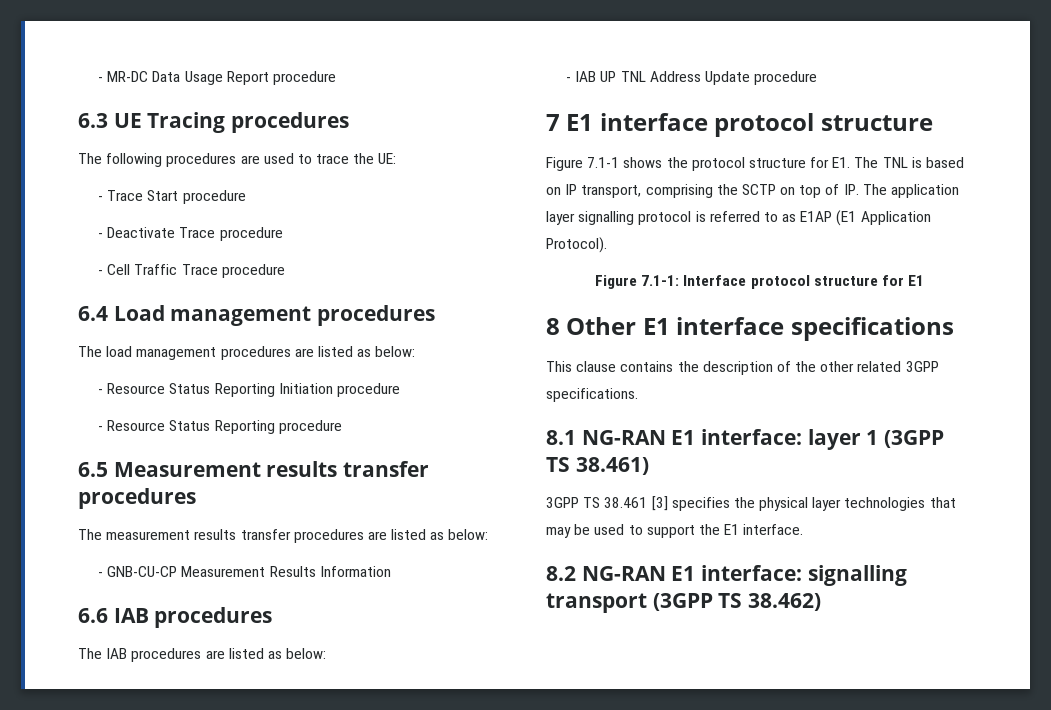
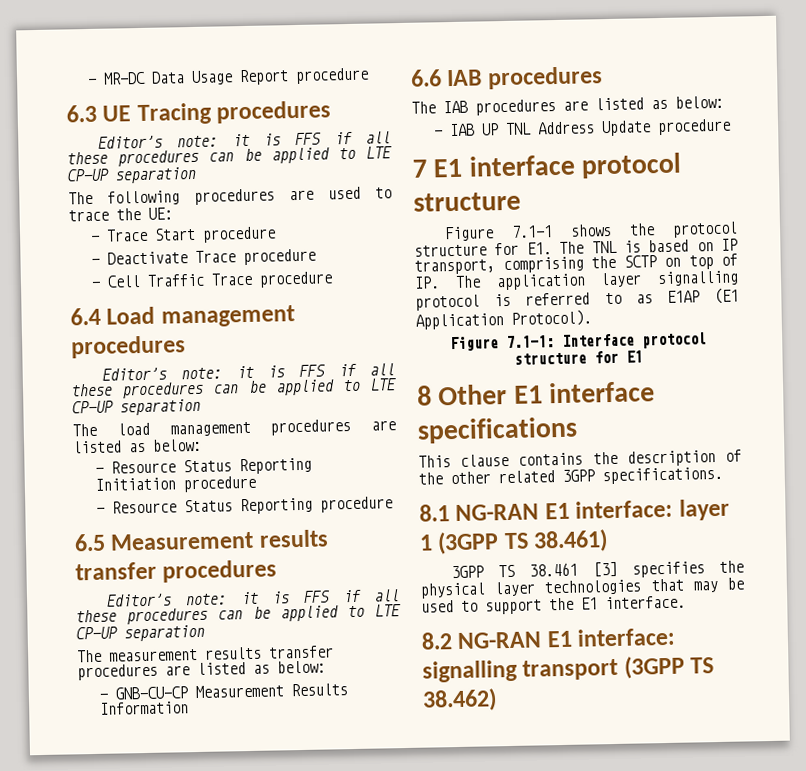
(349, 122) none -> [97,131,391,149] [67,146,392,167] [67,166,197,184] // Editor’s note: it is FFS if all these procedures can be applied to LTE CP-UP separation
(436, 315) none -> [101,363,395,381] [71,378,397,399] [72,398,201,416] // Editor’s note: it is FFS if all these procedures can be applied to LTE CP-UP separation
(196, 498) none -> [105,589,400,607] [76,604,401,625] [76,624,205,642] // Editor’s note: it is FFS if all these procedures can be applied to LTE CP-UP separation

